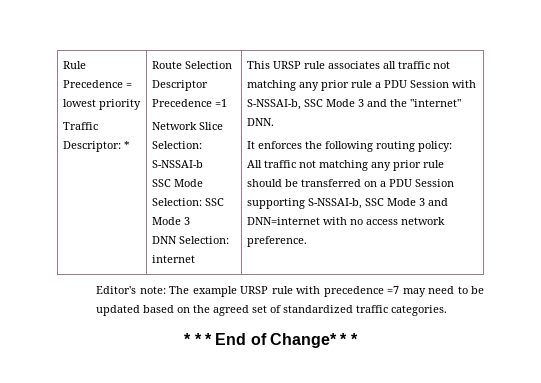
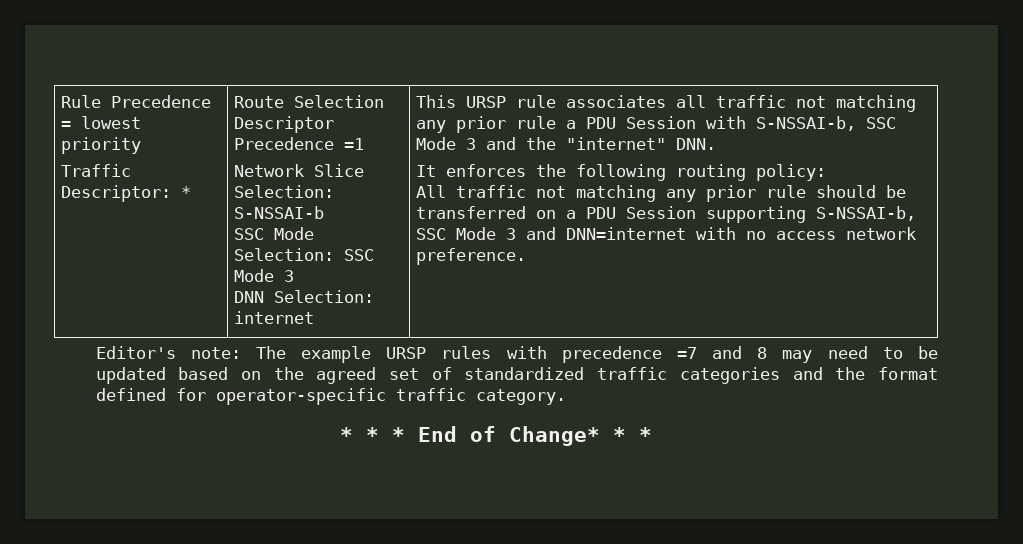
[271,286,293,294] rule -> [441,346,492,359] rules
(400, 290) none -> [712,346,768,359] and 8
[391,305,448,316] categories. -> [679,367,938,384] [95,388,566,405] categories and the format defined for operator-specific traffic category.

